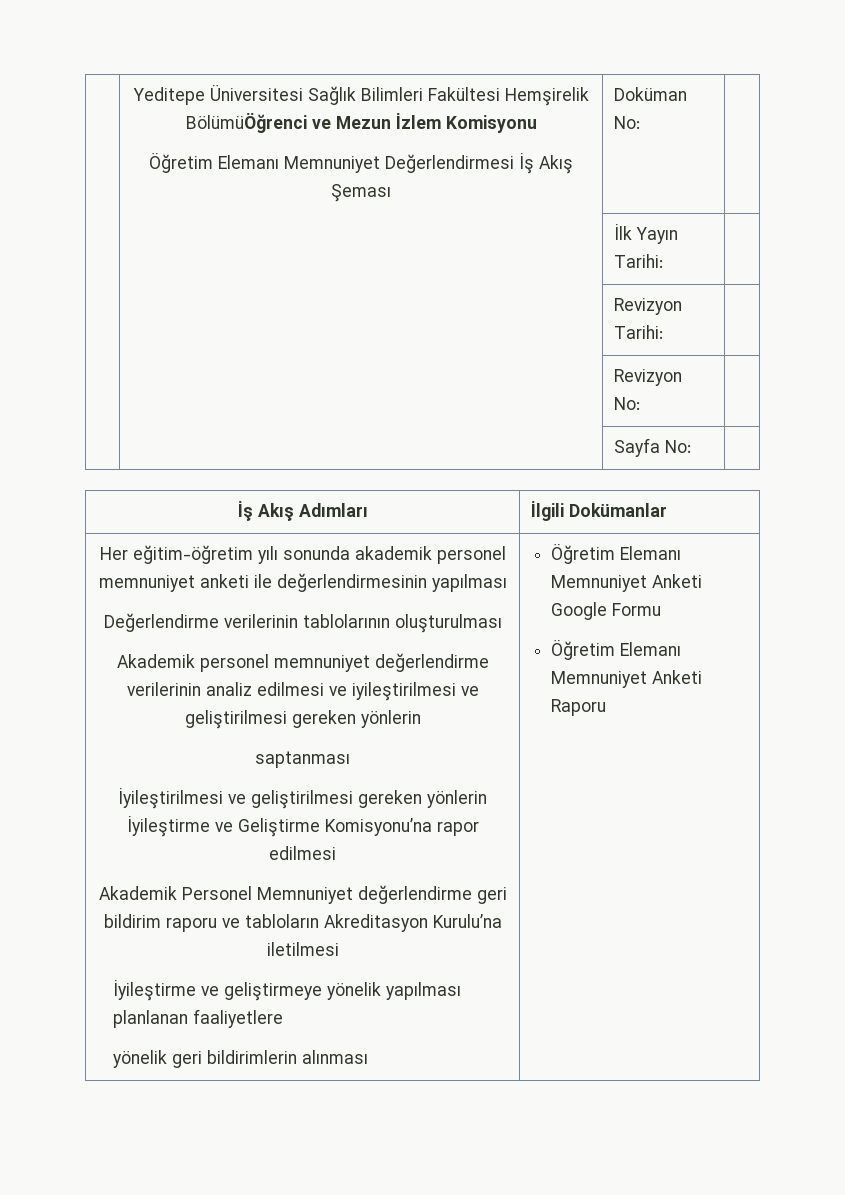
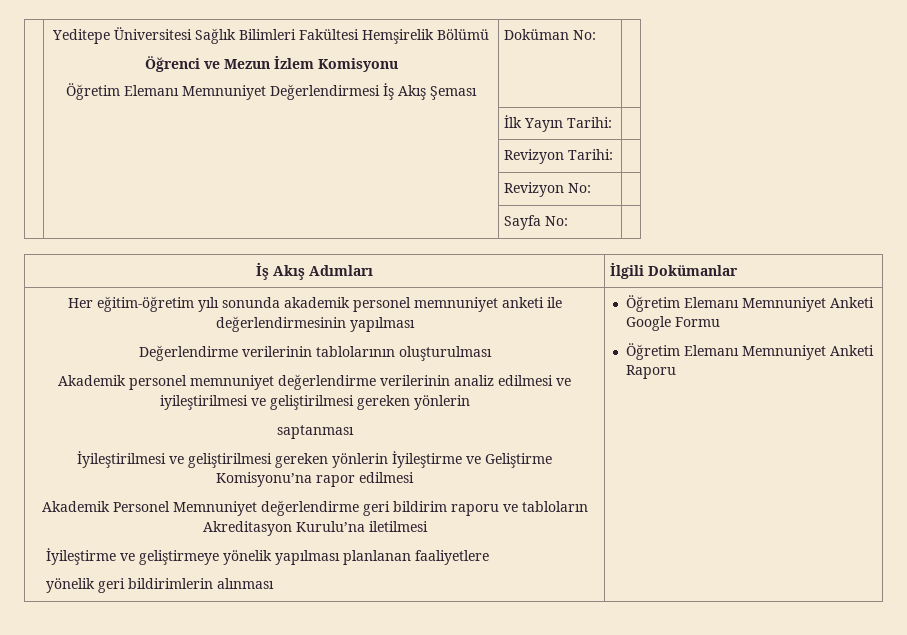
[185,112,307,133] BölümüÖğrenci -> [437,29,489,40] [144,56,200,72] Bölümü // Öğrenci

